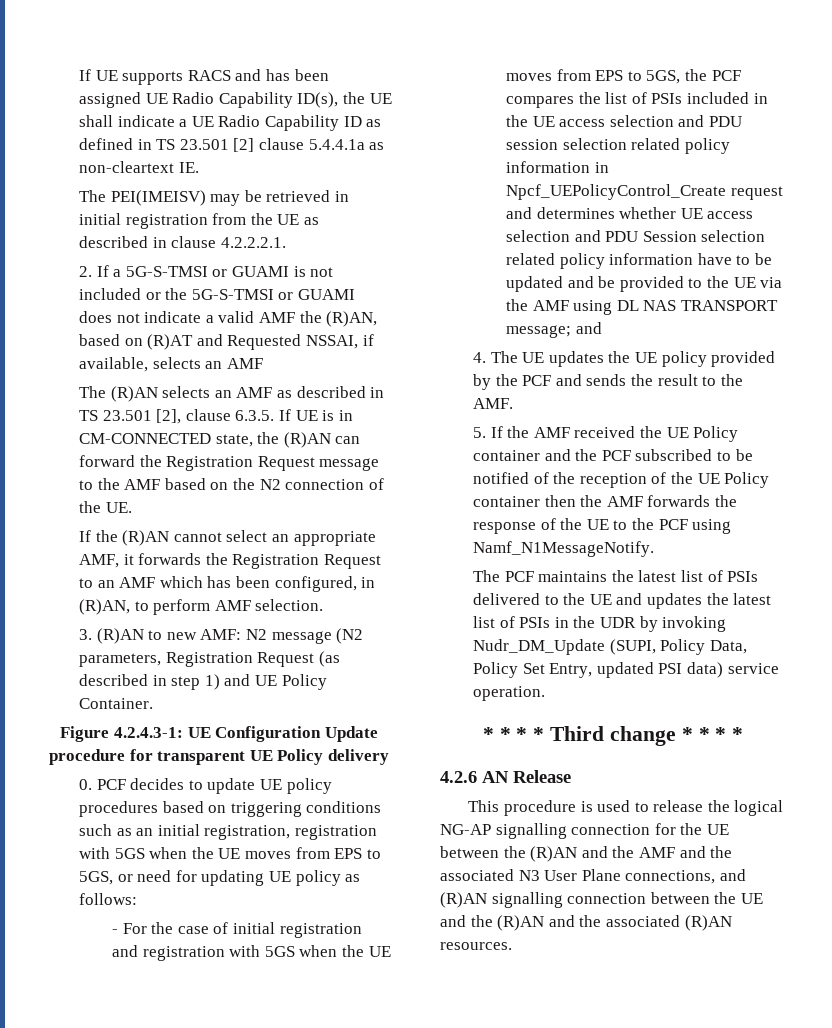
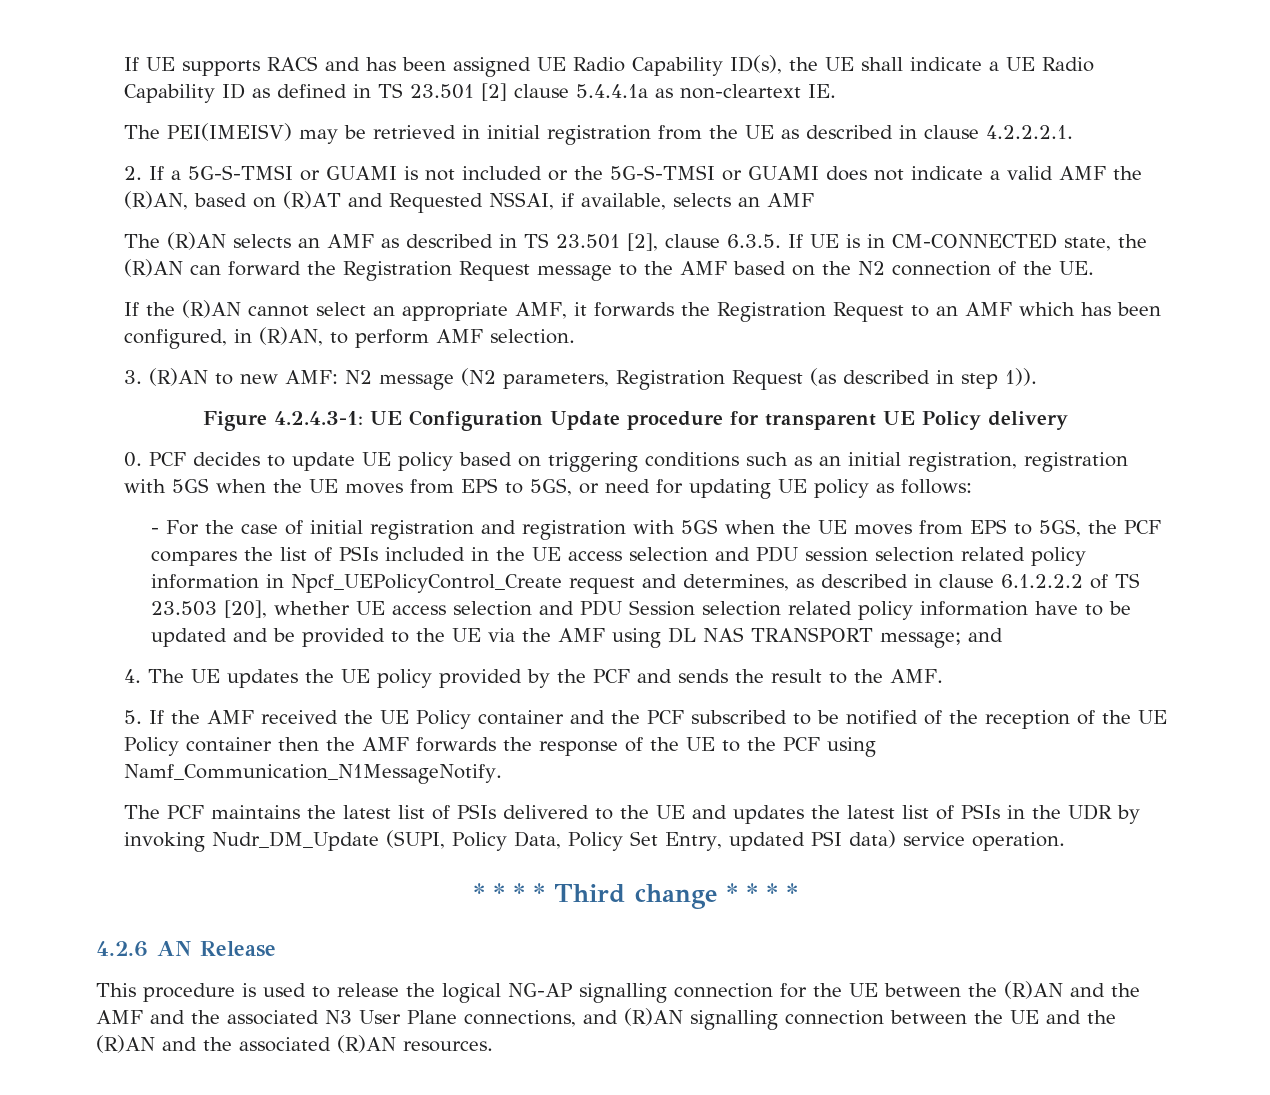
[204,674,327,690] [78,698,153,709] 1) and UE Policy Container. -> [1004,368,1037,386] 1)).
[78,801,158,817] procedures -> (453, 461) none
[536,207,615,219] determines -> [683,573,1141,591] [151,600,268,618] determines, as described in clause 6.1.2.2.2 of TS 23.503 [20],
[472,541,654,557] Namf_N1MessageNotify. -> [123,764,502,784] Namf_Communication_N1MessageNotify.

